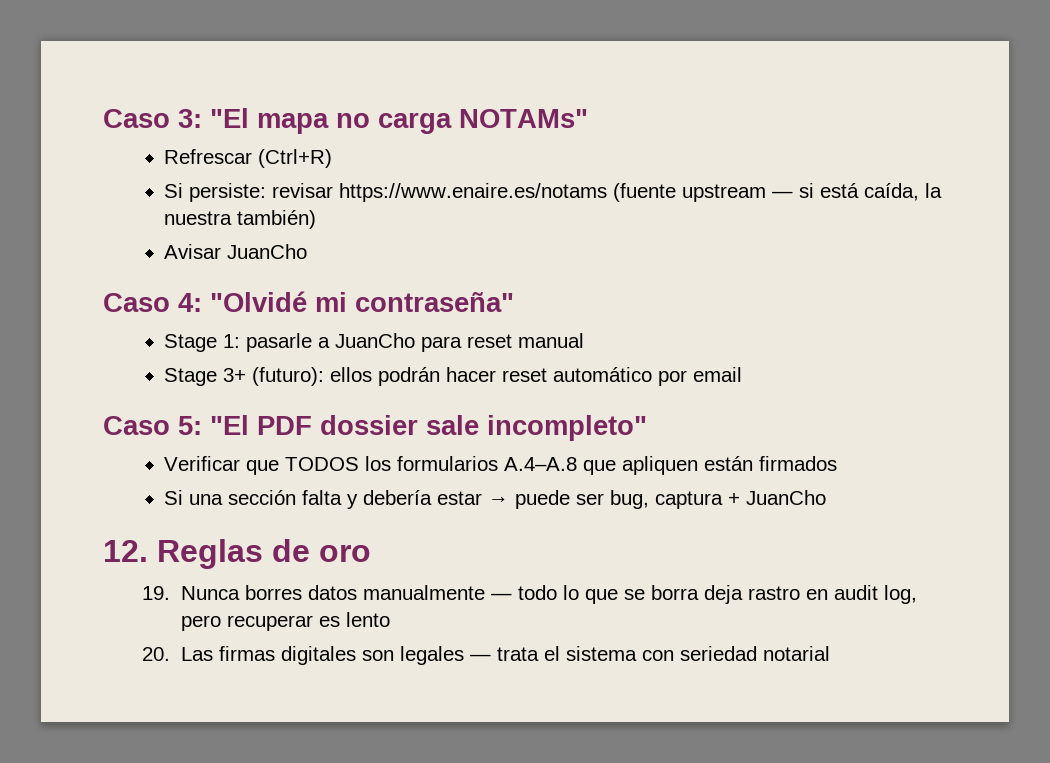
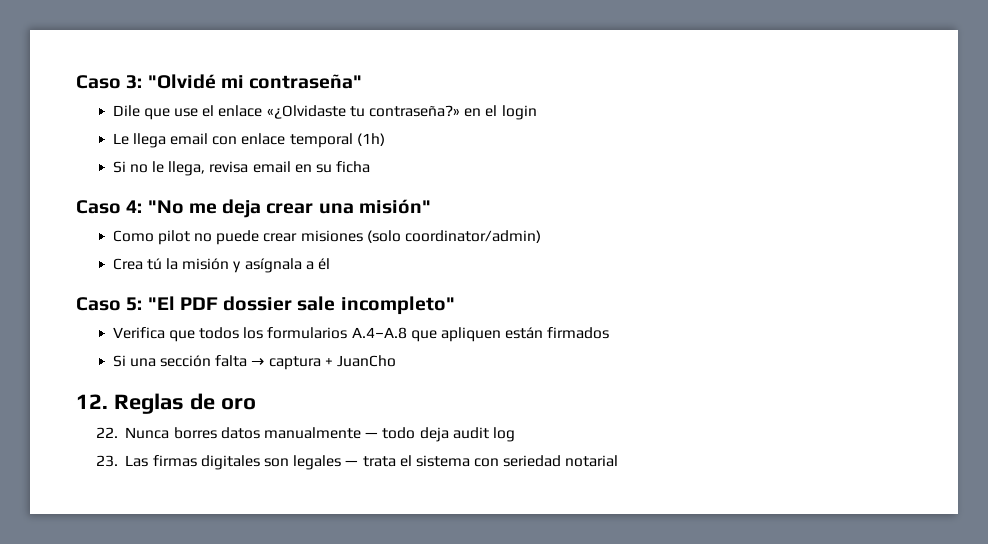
[210,108,588,134] [164,149,333,168] [164,183,943,202] [164,210,317,229] [164,244,308,259] [103,291,514,312] [164,333,585,352] [164,367,743,386] "El mapa no carga NOTAMs" // Refrescar (Ctrl+R) // Si persiste: revisar https://www.enaire.es/notams (fuente upstream — si está caída, la nuestra también) // Avisar JuanCho // Caso 4: "Olvidé mi contraseña" // Stage 1: pasarle a JuanCho para reset manual // Stage 3+ (futuro): ellos podrán hacer reset automático por email -> [147,74,363,89] [112,105,537,120] [112,133,385,148] [112,161,371,176] [76,199,431,218] [112,230,542,245] [112,258,331,273] "Olvidé mi contraseña" // Dile que use el enlace «¿Olvidaste tu contraseña?» en el login // Le llega email con enlace temporal (1h) // Si no le llega, revisa email en su ficha // Caso 4: "No me deja crear una misión" // Como pilot no puede crear misiones (solo coordinator/admin) // Crea tú la misión y asígnala a él
[164,456,360,475] Verificar que TODOS -> [112,327,240,342] Verifica que todos
[347,490,650,509] y debería estar → puede ser bug, -> [251,358,265,366] →
[141,586,170,600] 19. -> [95,427,118,438] 22.
[562,585,917,604] [180,612,390,631] [141,647,170,661] lo que se borra deja rastro en audit log, pero recuperar es lento // 20. -> [419,427,515,442] [95,455,118,467] deja audit log // 23.

